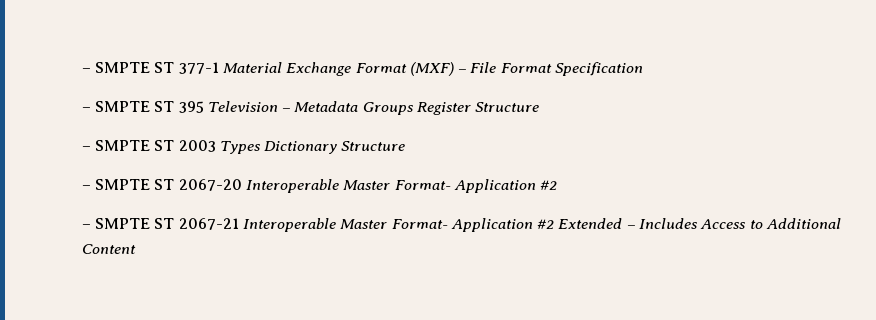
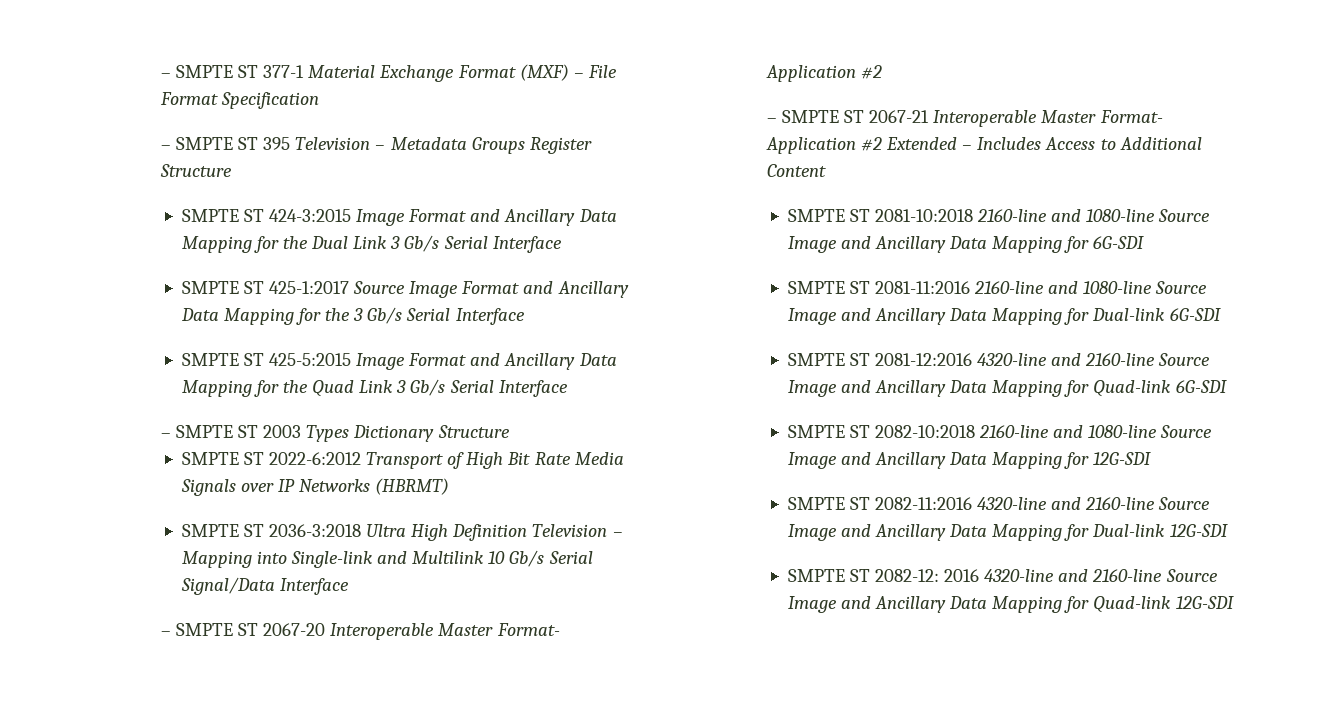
(540, 107) none -> [181,209,617,226] [181,235,562,253] [181,281,629,298] [180,307,525,325] [181,353,617,370] [181,379,568,397] // SMPTE ST 424-3:2015 Image Format and Ancillary Data Mapping for the Dual Link 3 Gb/s Serial Interface // SMPTE ST 425-1:2017 Source Image Format and Ancillary Data Mapping for the 3 Gb/s Serial Interface // SMPTE ST 425-5:2015 Image Format and Ancillary Data Mapping for the Quad Link 3 Gb/s Serial Interface
(406, 146) none -> [181,452,624,469] [180,478,450,496] [181,524,623,541] [181,550,593,568] [180,577,349,595] // SMPTE ST 2022-6:2012 Transport of High Bit Rate Media Signals over IP Networks (HBRMT) // SMPTE ST 2036-3:2018 Ultra High Definition Television – Mapping into Single-link and Multilink 10 Gb/s Serial Signal/Data Interface
(136, 249) none -> [787,209,1211,222] [787,236,1145,253] [787,281,1208,294] [787,308,1221,325] [787,353,1211,366] [787,380,1227,397] [787,425,1213,438] [787,452,1152,469] [787,497,1211,510] [787,524,1228,541] [787,569,1218,582] [787,596,1234,613] // SMPTE ST 2081-10:2018 2160-line and 1080-line Source Image and Ancillary Data Mapping for 6G-SDI // SMPTE ST 2081-11:2016 2160-line and 1080-line Source Image and Ancillary Data Mapping for Dual-link 6G-SDI // SMPTE ST 2081-12:2016 4320-line and 2160-line Source Image and Ancillary Data Mapping for Quad-link 6G-SDI // SMPTE ST 2082-10:2018 2160-line and 1080-line Source Image and Ancillary Data Mapping for 12G-SDI // SMPTE ST 2082-11:2016 4320-line and 2160-line Source Image and Ancillary Data Mapping for Dual-link 12G-SDI // SMPTE ST 2082-12: 2016 4320-line and 2160-line Source Image and Ancillary Data Mapping for Quad-link 12G-SDI

